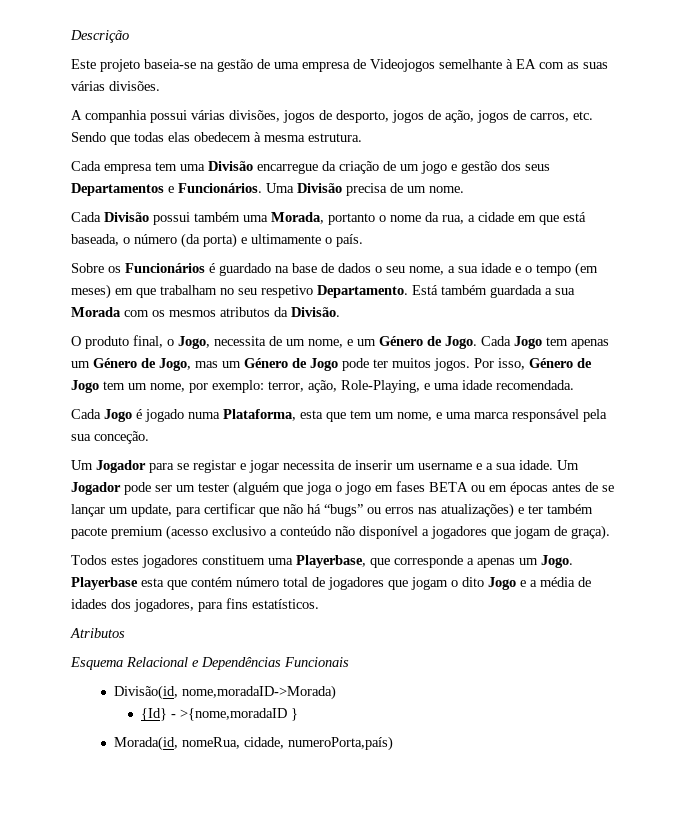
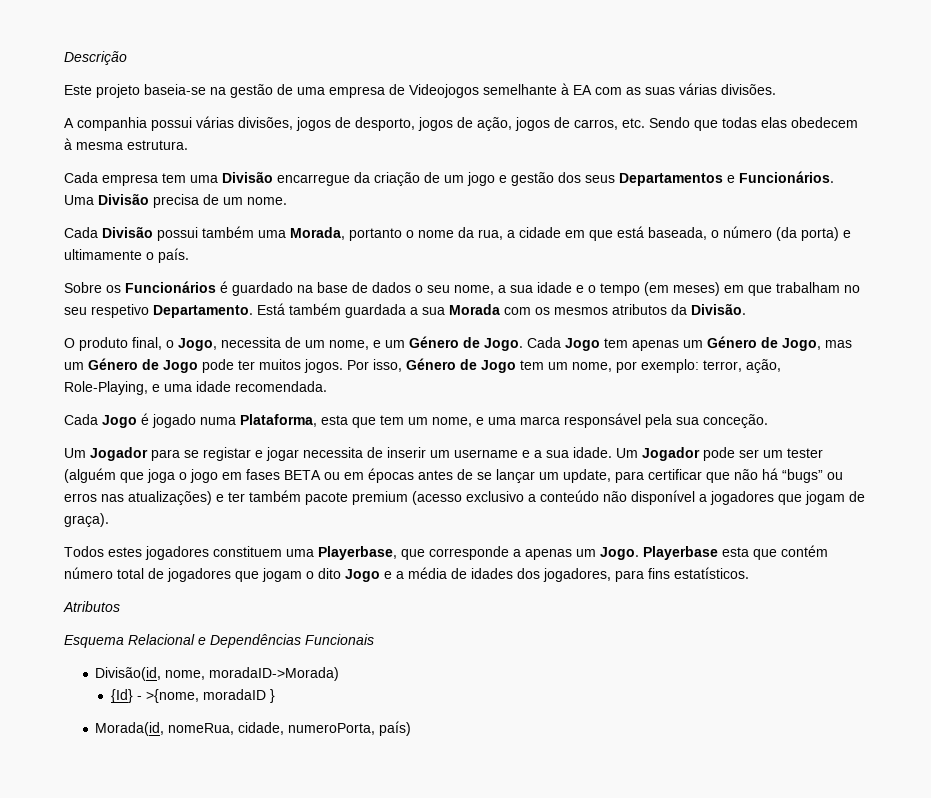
[181,685,336,700] nome,moradaID->Morada) -> [165,667,340,681] nome, moradaID->Morada)
[179,708,287,721] >{nome,moradaID -> [145,689,266,703] >{nome, moradaID
[287,736,393,751] numeroPorta,país) -> [288,721,412,736] numeroPorta, país)

